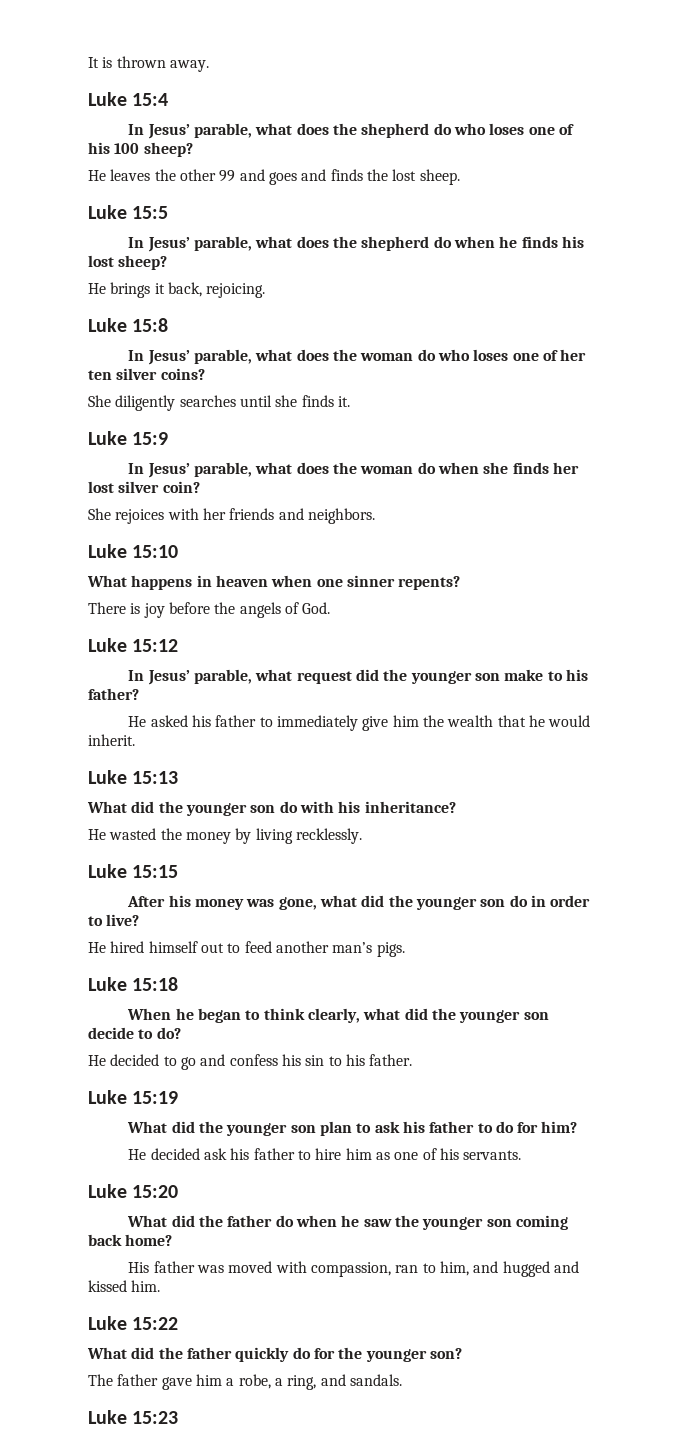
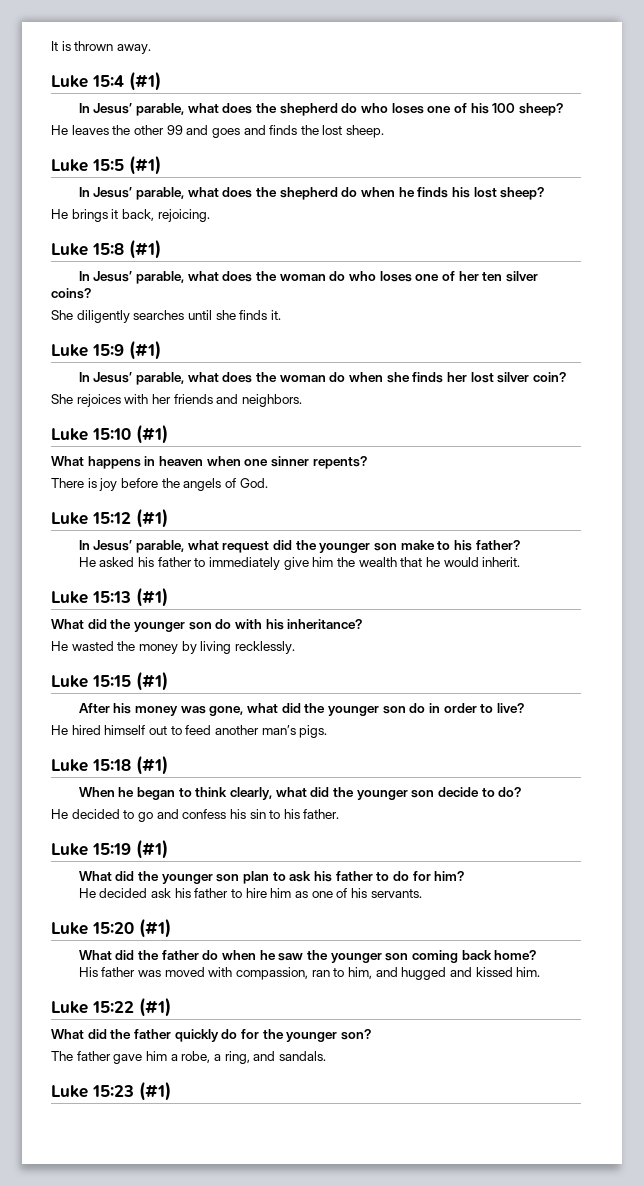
(169, 99) none -> [129,71,161,91] (#1)
(169, 212) none -> [129,155,161,175] (#1)
(169, 325) none -> [129,239,161,259] (#1)
(169, 438) none -> [129,340,161,360] (#1)
(179, 551) none -> [136,424,168,444] (#1)
(179, 645) none -> [136,508,168,528] (#1)
(179, 777) none -> [136,587,168,607] (#1)
(179, 871) none -> [136,671,168,691] (#1)
(179, 984) none -> [136,755,168,775] (#1)
(179, 1097) none -> [136,839,168,859] (#1)
(179, 1191) none -> [139,918,171,938] (#1)
(179, 1323) none -> [139,997,171,1017] (#1)
(179, 1417) none -> [139,1081,171,1101] (#1)

